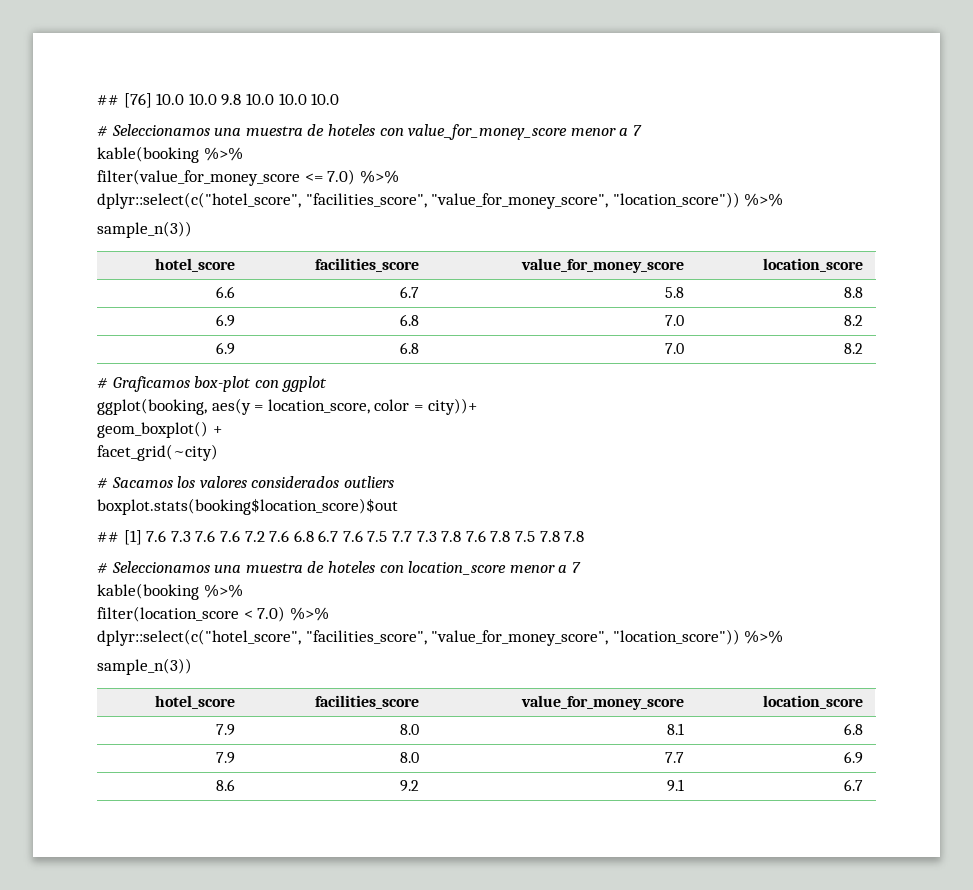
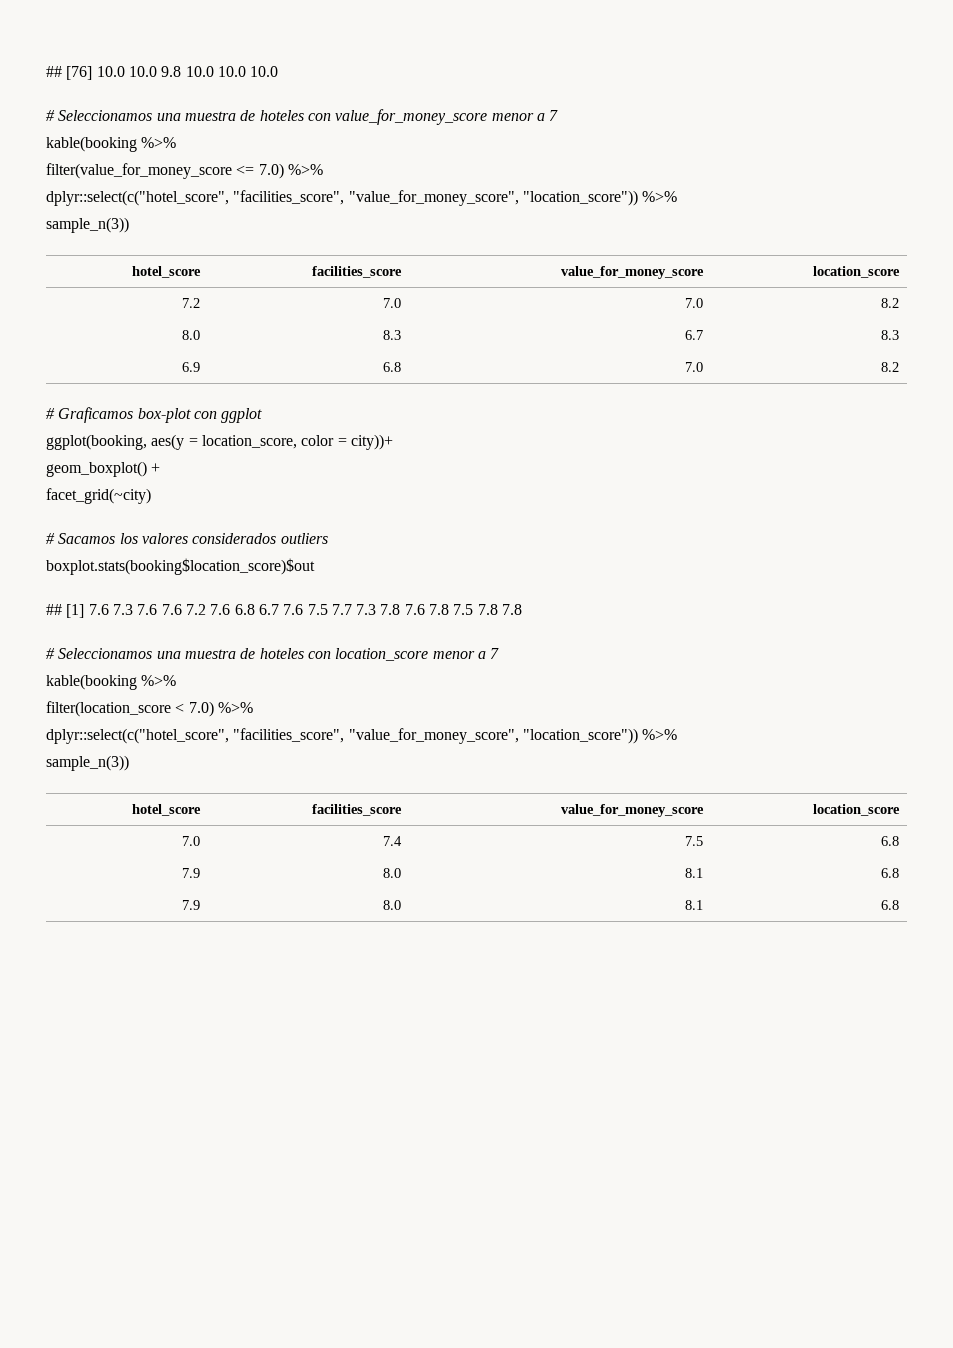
[215,286,235,298] [399,286,419,298] [664,287,684,298] [843,287,863,298] [215,314,235,327] [399,314,419,326] [664,315,684,326] [843,315,863,326] 6.6 | 6.7 | 5.8 | 8.8 // 6.9 | 6.8 | 7.0 | 8.2 -> [182,298,201,308] [383,298,402,308] [685,298,704,308] [881,298,900,308] [182,330,201,340] [383,330,402,340] [685,330,704,340] [881,330,900,340] 7.2 | 7.0 | 7.0 | 8.2 // 8.0 | 8.3 | 6.7 | 8.3
(863, 702) none -> [182,836,201,846] [383,836,403,846] [685,836,704,846] [881,836,900,846] // 7.0 | 7.4 | 7.5 | 6.8
[664,752,684,763] [843,751,863,764] [215,779,235,791] [399,780,419,792] [666,779,684,792] [843,779,863,791] 7.7 | 6.9 // 8.6 | 9.2 | 9.1 | 6.7 -> [685,900,704,910] [881,900,900,910] 8.1 | 6.8

